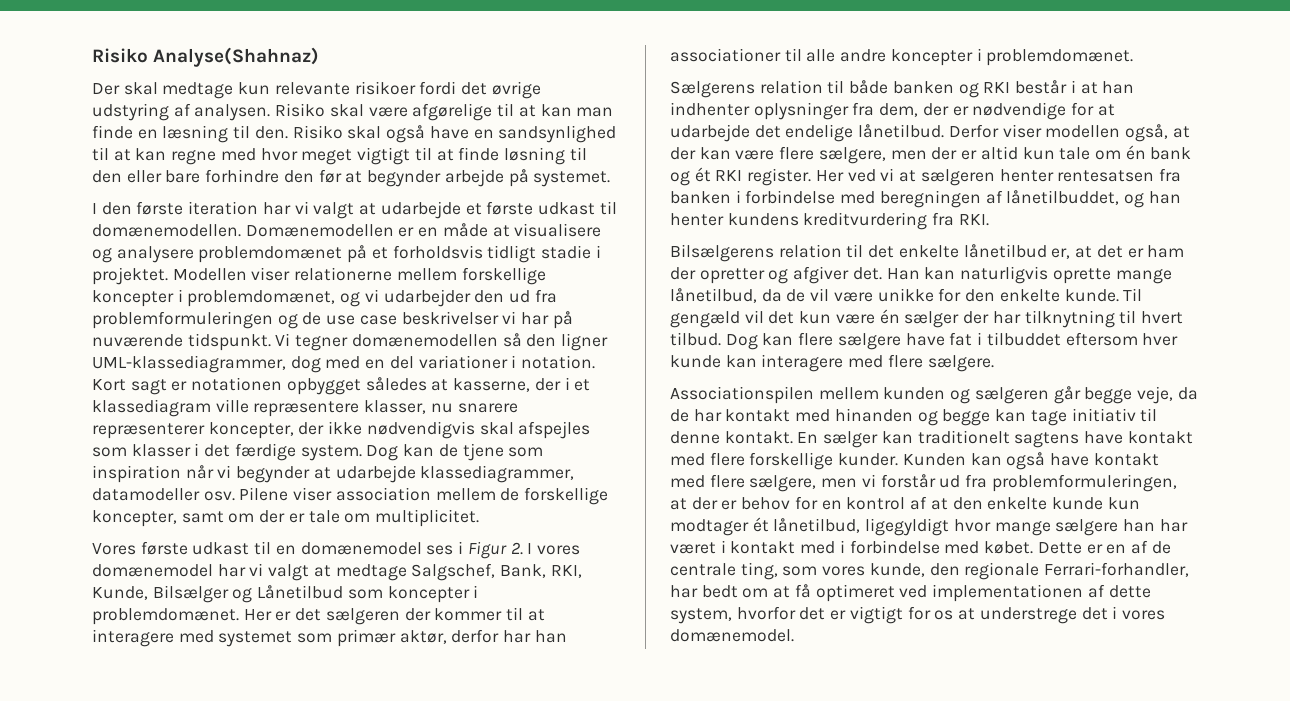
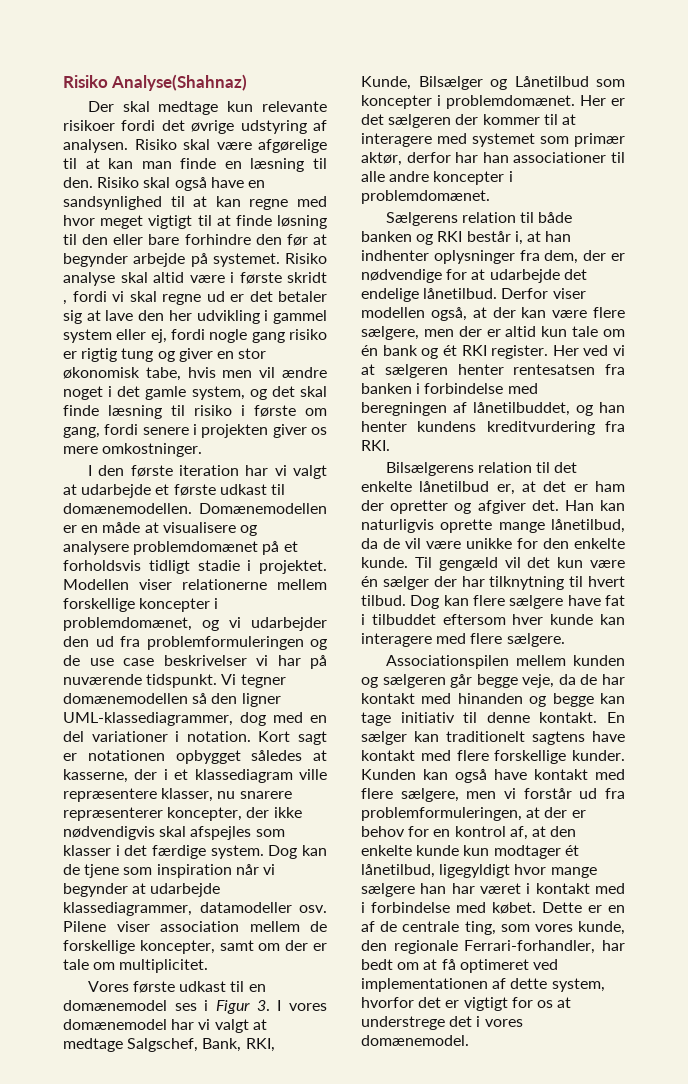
(611, 179) none -> [285,253,327,264] [63,272,327,286] [63,291,327,305] [63,310,327,324] [63,329,327,343] [63,348,267,362] [63,367,327,381] [63,386,327,400] [63,405,327,419] [63,424,327,438] [63,443,203,457] Risiko analyse skal altid være i første skridt , fordi vi skal regne ud er det betaler sig at lave den her udvikling i gammel system eller ej, fordi nogle gang risiko er rigtig tung og giver en stor økonomisk tabe, hvis men vil ændre noget i det gamle system, og det skal finde læsning til risiko i første om gang, fordi senere i projekten giver os mere omkostninger.
[510,542,523,555] 2. -> [256,1000,270,1011] 3.
[1070,80,1076,93] i -> [514,231,523,245] i,
[910,496,928,510] af -> [509,826,528,840] af,

